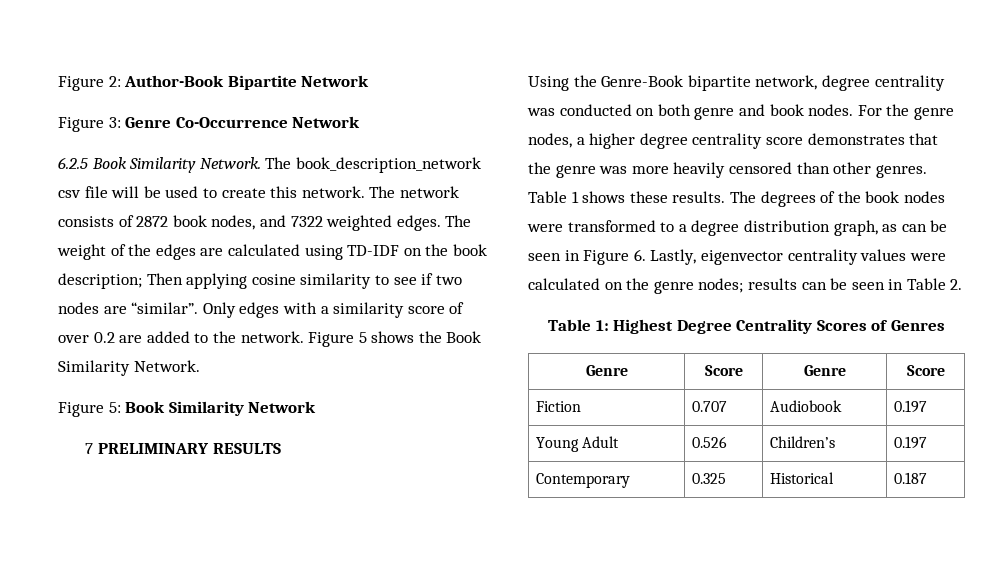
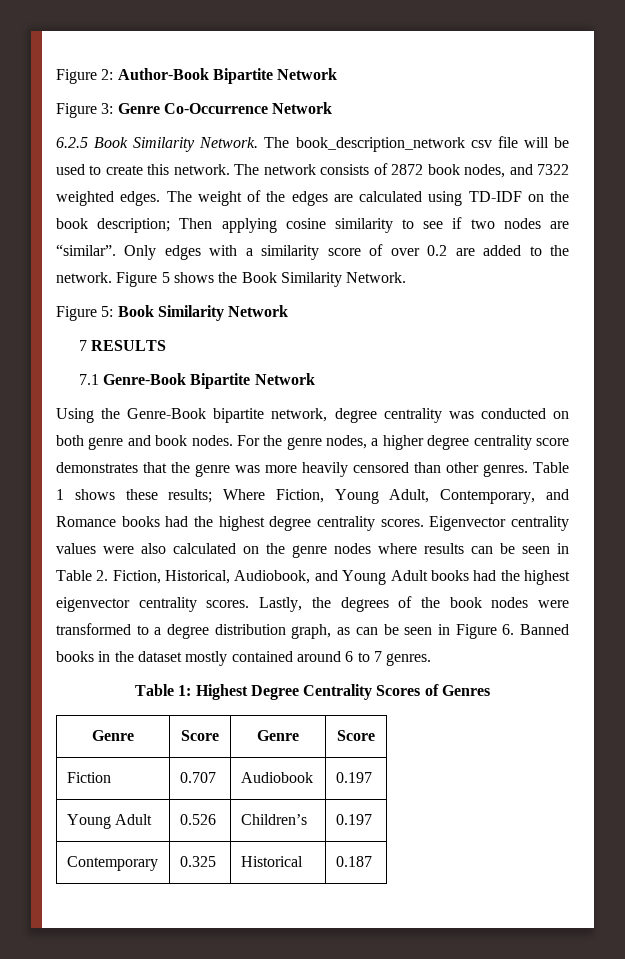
[97,443,209,454] PRELIMINARY -> (87, 345) none
(281, 448) none -> [78,373,315,389] // 7.1 Genre-Book Bipartite Network
[672,191,756,203] results. The -> [168,489,569,504] [56,516,569,531] [56,543,569,558] [56,570,570,585] [56,597,331,612] results; Where Fiction, Young Adult, Contemporary, and Romance books had the highest degree centrality scores. Eigenvector centrality values were also calculated on the genre nodes where results can be seen in Table 2. Fiction, Historical, Audiobook, and Young Adult books had the highest eigenvector centrality scores. Lastly, the
[650,249,946,265] [528,278,963,294] Lastly, eigenvector centrality values were calculated on the genre nodes; results can be seen in Table 2. -> [520,624,569,635] [56,651,432,666] Banned books in the dataset mostly contained around 6 to 7 genres.

